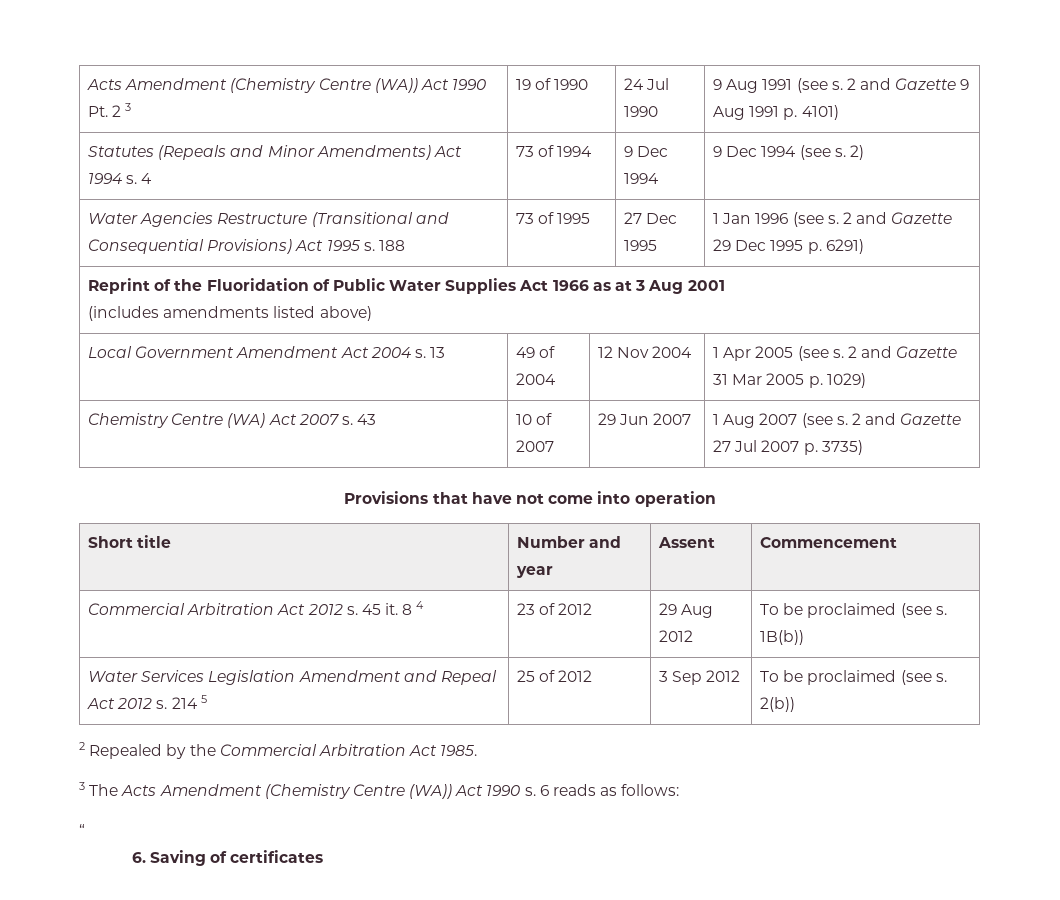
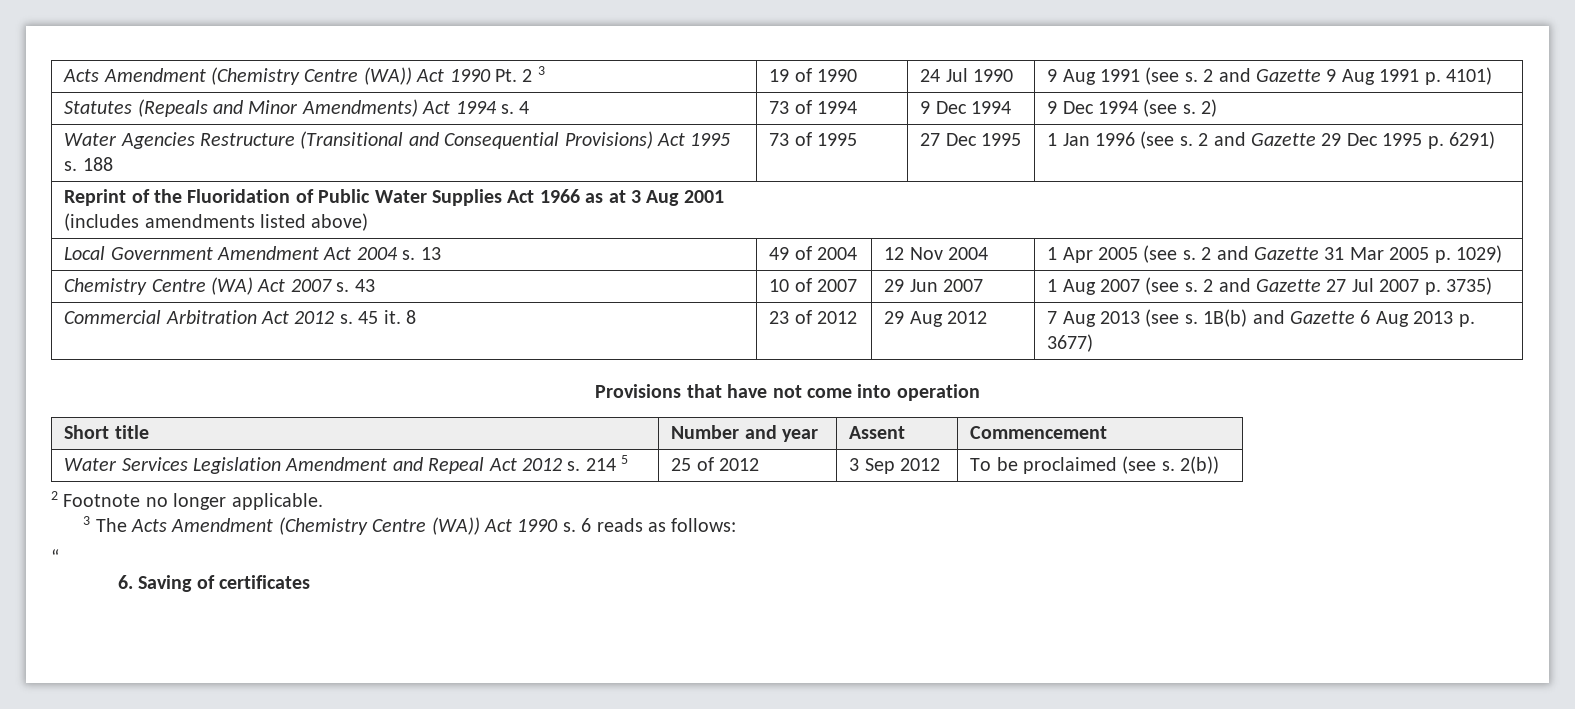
(863, 447) none -> [64,310,417,324] [769,310,858,324] [884,311,988,327] [1047,309,1475,327] [1047,334,1094,352] // Commercial Arbitration Act 2012 s. 45 it. 8 | 23 of 2012 | 29 Aug 2012 | 7 Aug 2013 (see s. 1B(b) and Gazette 6 Aug 2013 p. 3677)
[87,601,425,615] [516,603,593,615] [658,603,714,618] [658,630,693,642] [759,603,947,618] [759,630,804,645] // Commercial Arbitration Act 2012 s. 45 it. 8 4 | 23 of 2012 | 29 Aug 2012 | To be proclaimed (see s. 1B(b)) -> (1108, 432) none
[89,744,478,759] Repealed by the Commercial Arbitration Act 1985. -> [63,493,323,510] Footnote no longer applicable.

